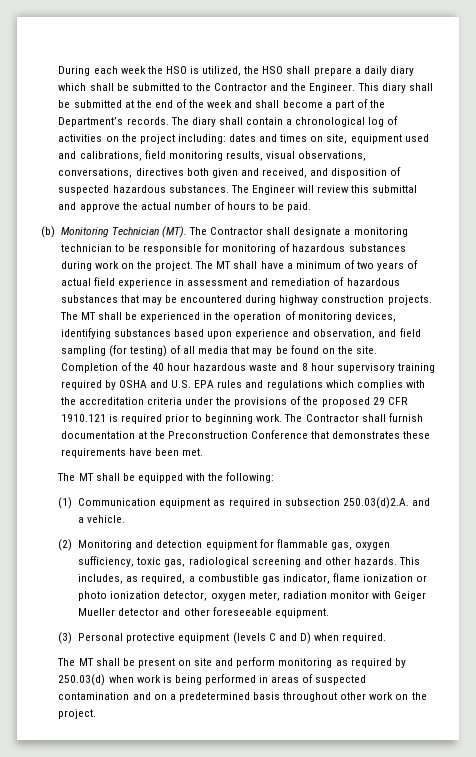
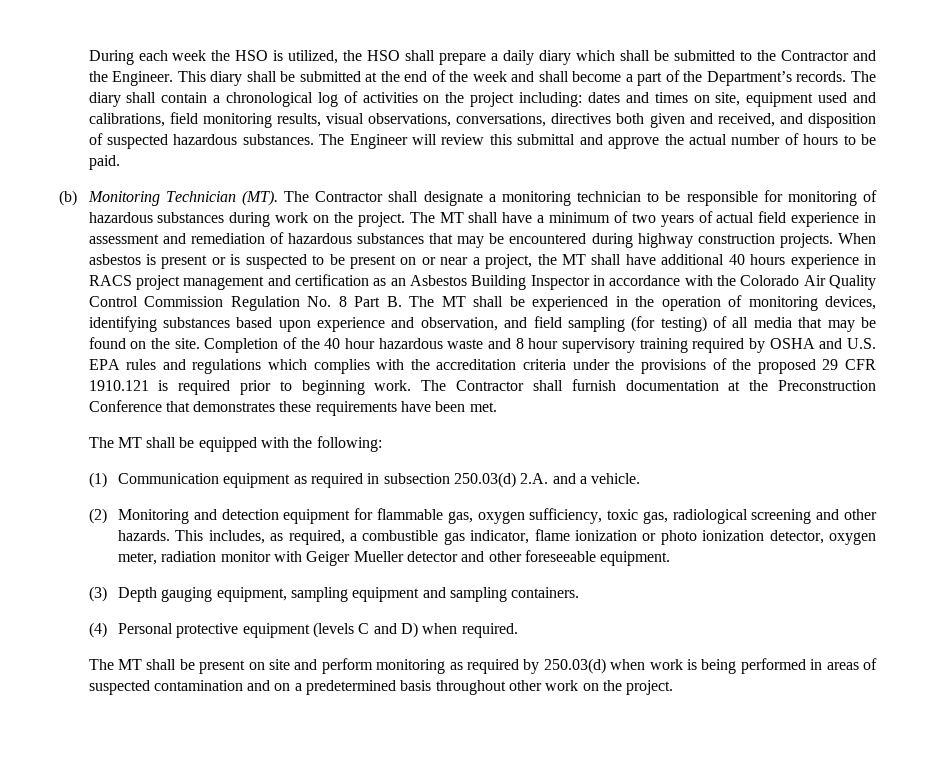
(432, 300) none -> [837,233,876,244] [88,254,877,269] [88,274,877,290] [88,296,402,311] When asbestos is present or is suspected to be present on or near a project, the MT shall have additional 40 hours experience in RACS project management and certification as an Asbestos Building Inspector in accordance with the Colorado Air Quality Control Commission Regulation No. 8 Part B.
[342,497,409,509] 250.03(d)2.A. -> [453,472,549,488] 250.03(d) 2.A.
(73, 638) none -> [118,587,580,602] [88,622,107,638] Depth gauging equipment, sampling equipment and sampling containers. // (4)

